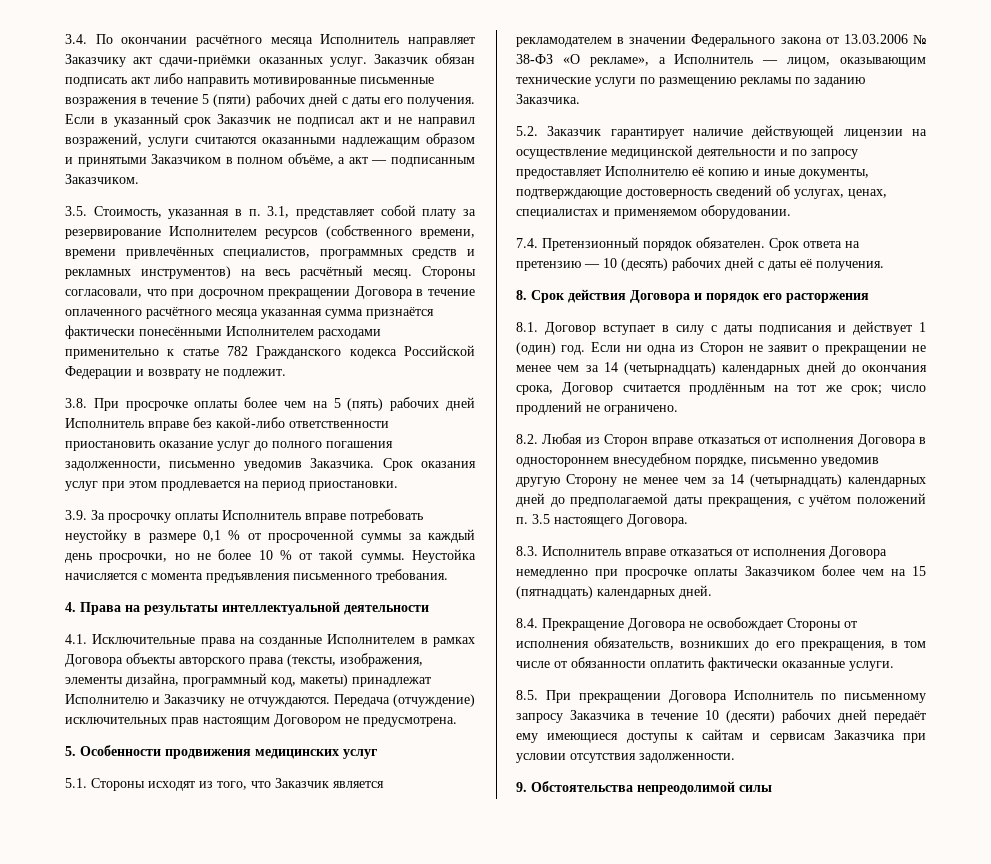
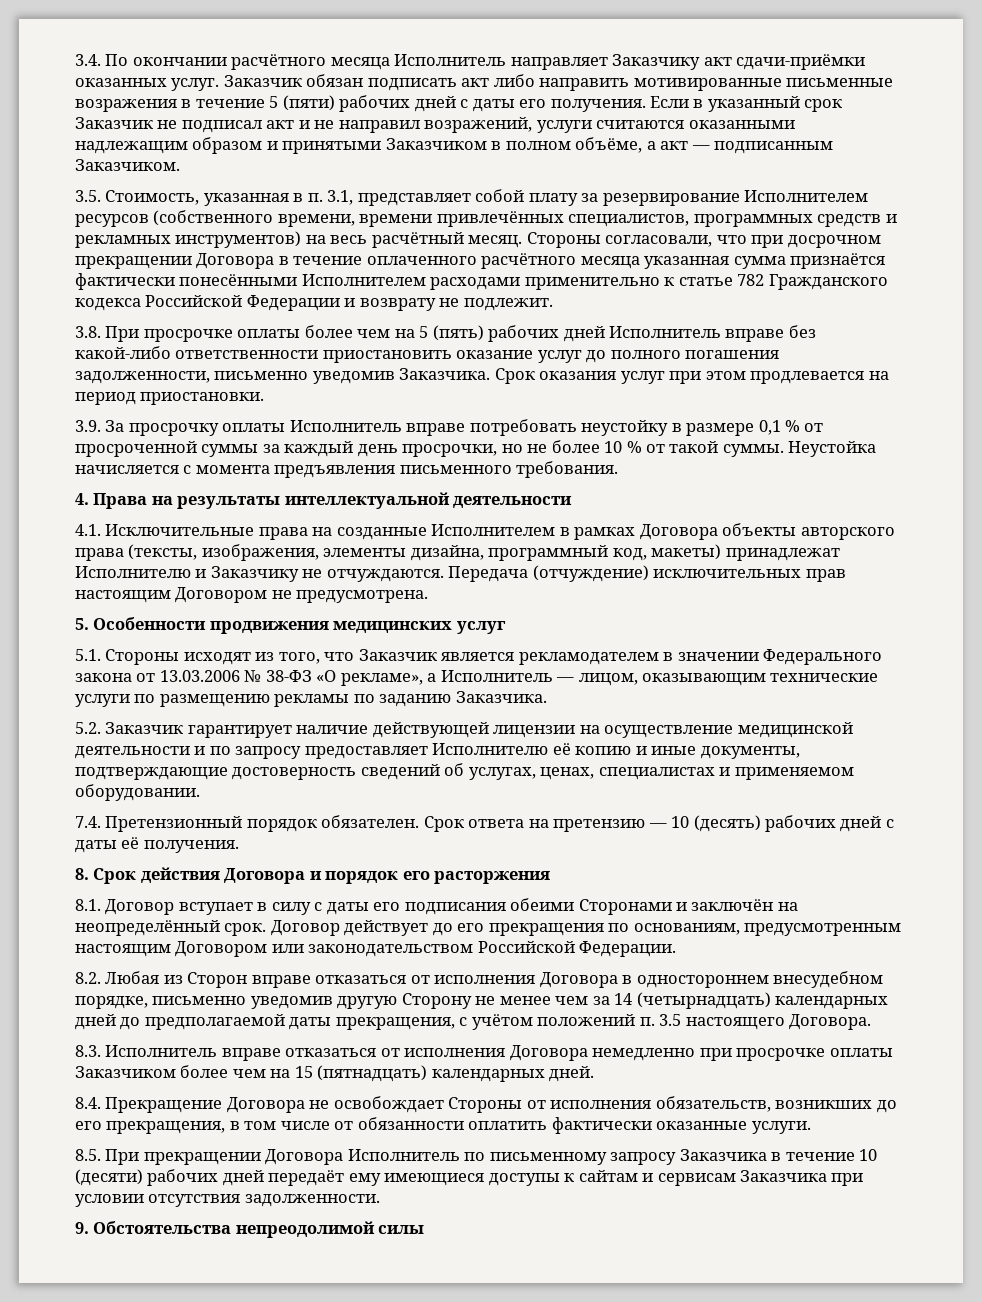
[759,321,926,335] [516,342,926,355] [516,361,927,375] [516,382,926,395] [516,401,678,415] подписания и действует 1 (один) год. Если ни одна из Сторон не заявит о прекращении не менее чем за 14 (четырнадцать) календарных дней до окончания срока, Договор считается продлённым на тот же срок; число продлений не ограничено. -> [373,898,798,915] [75,920,902,936] [75,941,677,957] его подписания обеими Сторонами и заключён на неопределённый срок. Договор действует до его прекращения по основаниям, предусмотренным настоящим Договором или законодательством Российской Федерации.

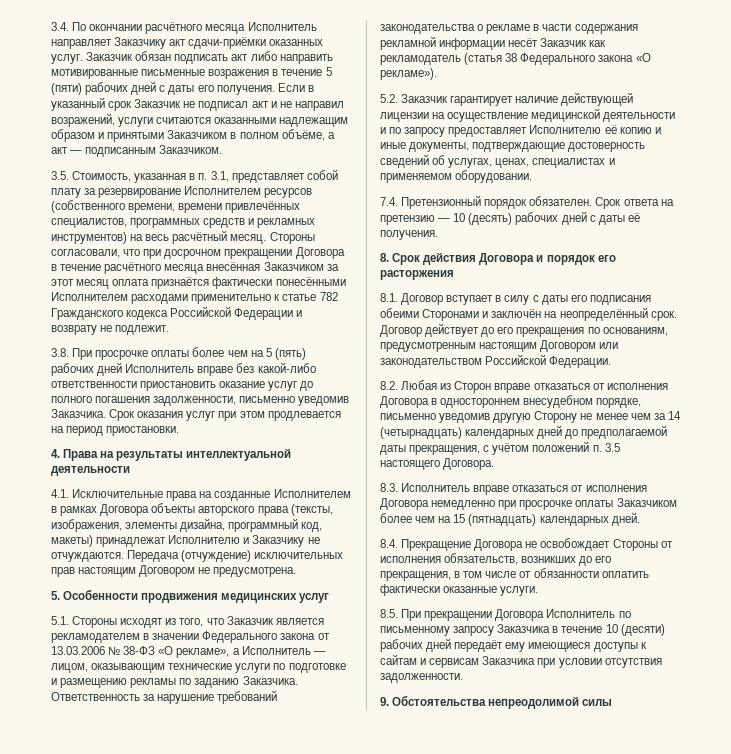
[366,253,786,269] оплаченного расчётного месяца указанная сумма -> [104,262,339,274] [51,279,150,289] расчётного месяца внесённая Заказчиком за этот месяц оплата
[75,419,824,436] [75,440,877,457] [75,461,619,478] // 3.9. За просрочку оплаты Исполнитель вправе потребовать неустойку в размере 0,1 % от просроченной суммы за каждый день просрочки, но не более 10 % от такой суммы. Неустойка начисляется с момента предъявления письменного требования. -> (180, 431) none
(156, 698) none -> [288,663,346,673] [51,678,57,685] подготовке и
(547, 697) none -> [51,690,278,704] [380,24,638,34] [380,36,607,50] [380,53,651,65] [380,68,437,80] Ответственность за нарушение требований законодательства о рекламе в части содержания рекламной информации несёт Заказчик как рекламодатель (статья 38 Федерального закона «О рекламе»).

